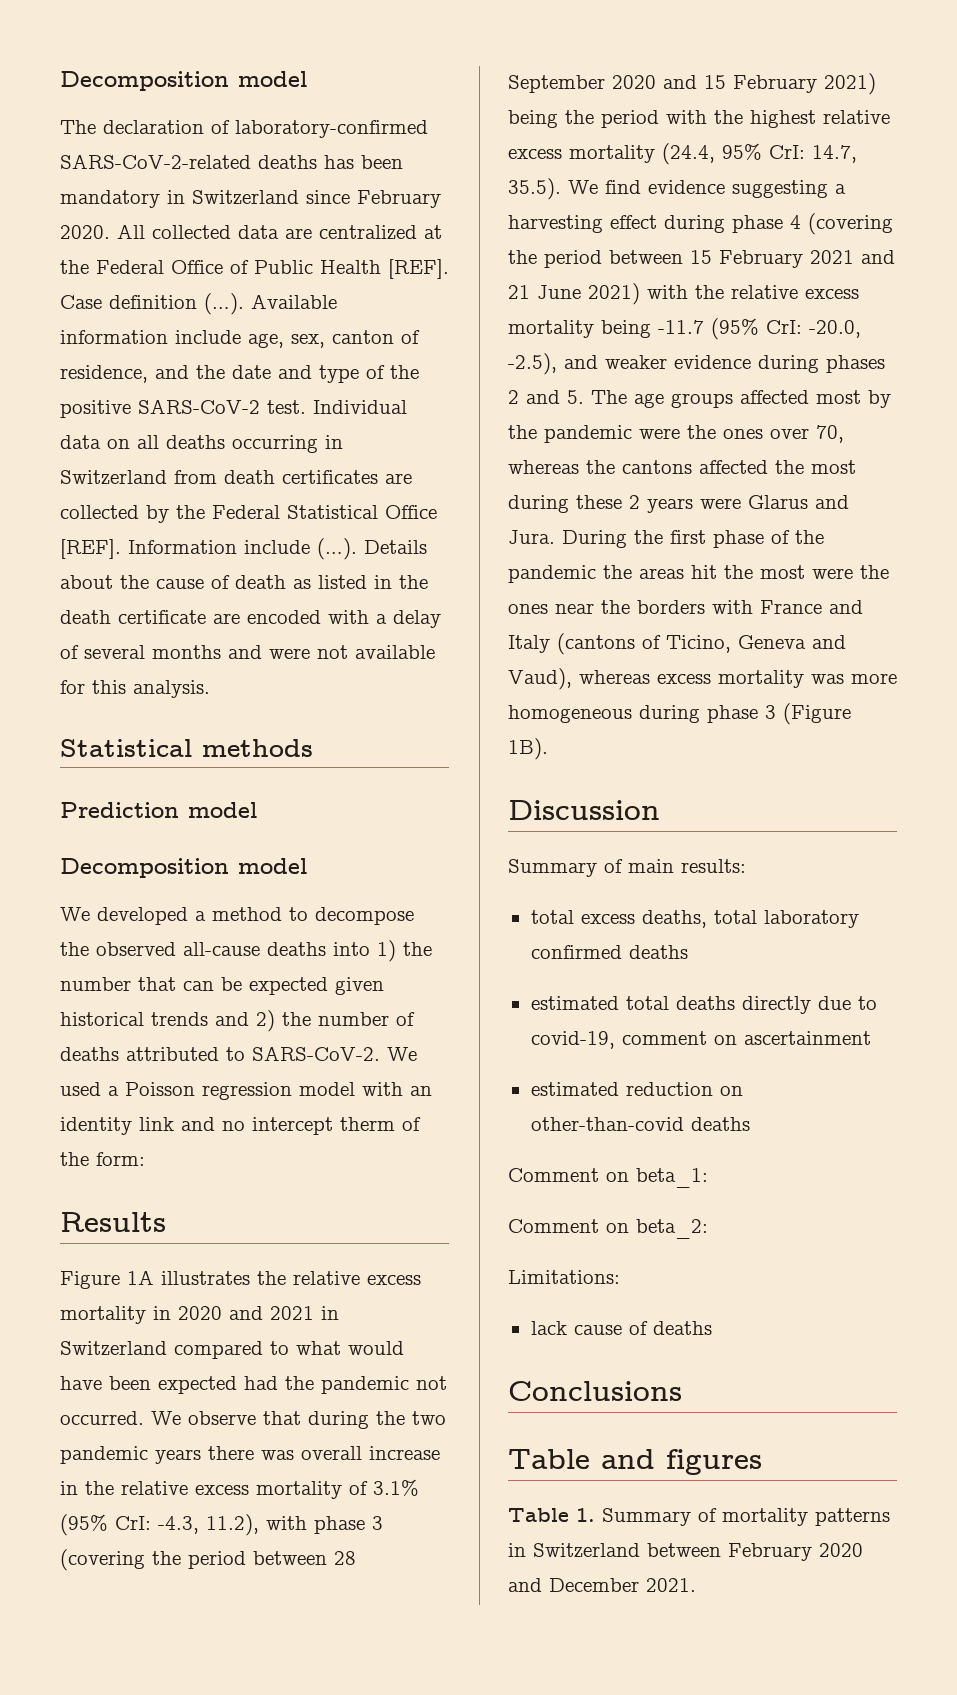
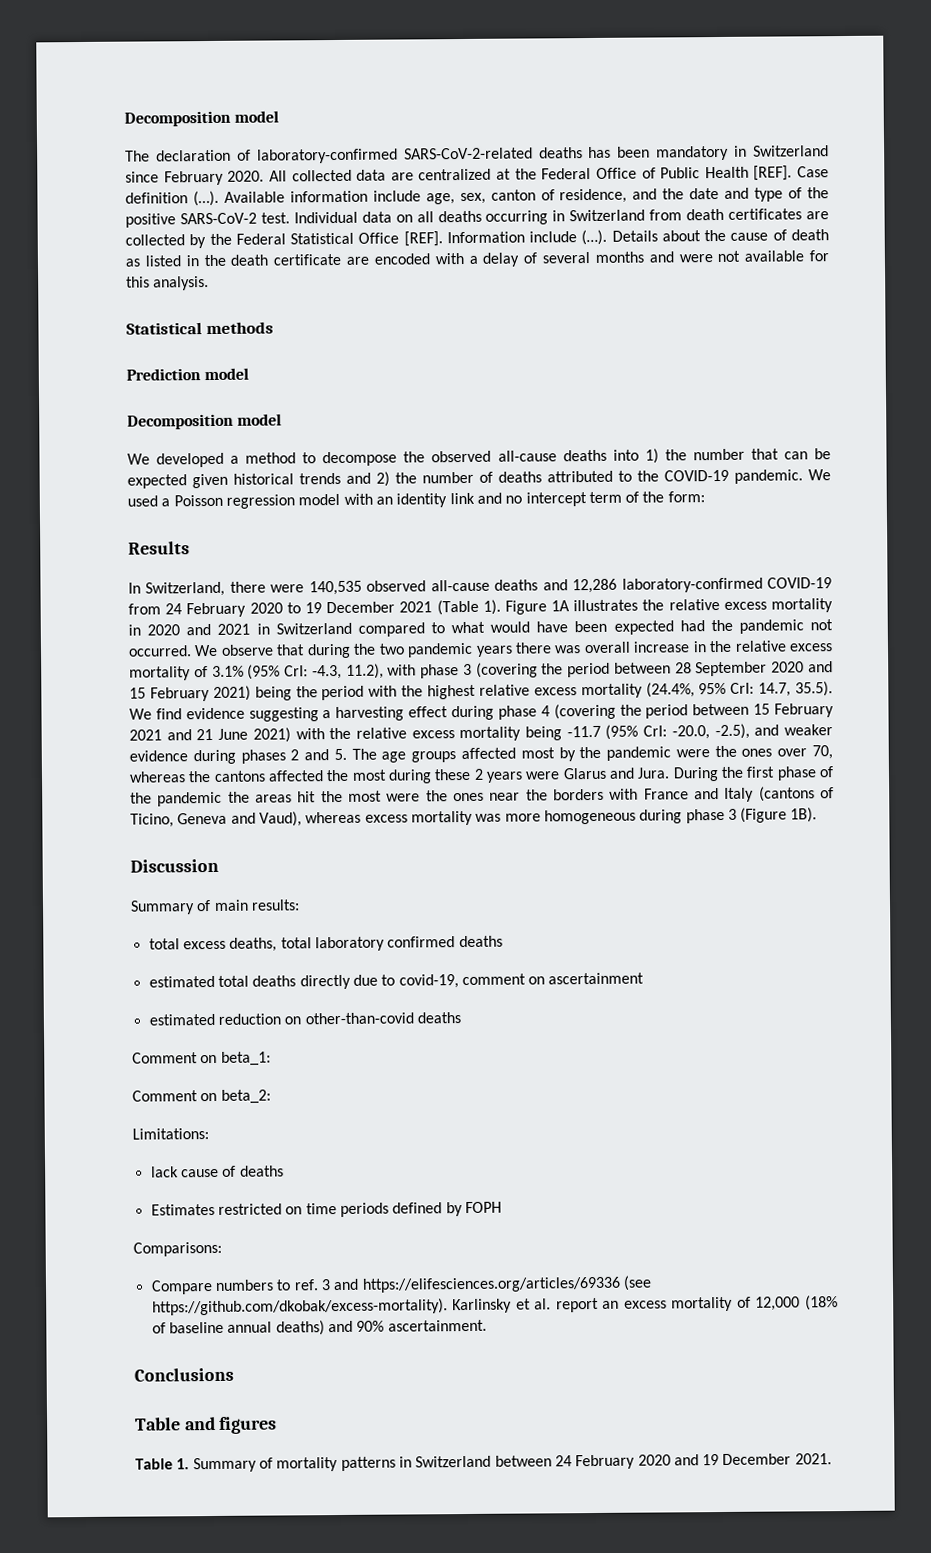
[252,1046,380,1061] SARS-CoV-2. -> [637,469,803,484] the COVID-19 pandemic.
[340,1117,395,1131] therm -> [588,491,622,504] term
(166, 1222) none -> [128,577,832,597] [128,599,501,618] In Switzerland, there were 140,535 observed all-cause deaths and 12,286 laboratory-confirmed COVID-19 from 24 February 2020 to 19 December 2021 (Table 1).
[662,143,715,165] (24.4, -> [645,682,695,698] (24.4%,
(712, 1328) none -> [150,1201,502,1218] [133,1241,222,1257] [150,1275,652,1295] [151,1295,838,1316] [151,1319,487,1336] // Estimates restricted on time periods defined by FOPH // Comparisons: // Compare numbers to ref. 3 and https://elifesciences.org/articles/69336 (see https://github.com/dkobak/excess-mortality). Karlinsky et al. report an excess mortality of 12,000 (18% of baseline annual deaths) and 90% ascertainment.
(721, 1550) none -> [554,1455,572,1467] 24
(542, 1585) none -> [702,1454,720,1466] 19

